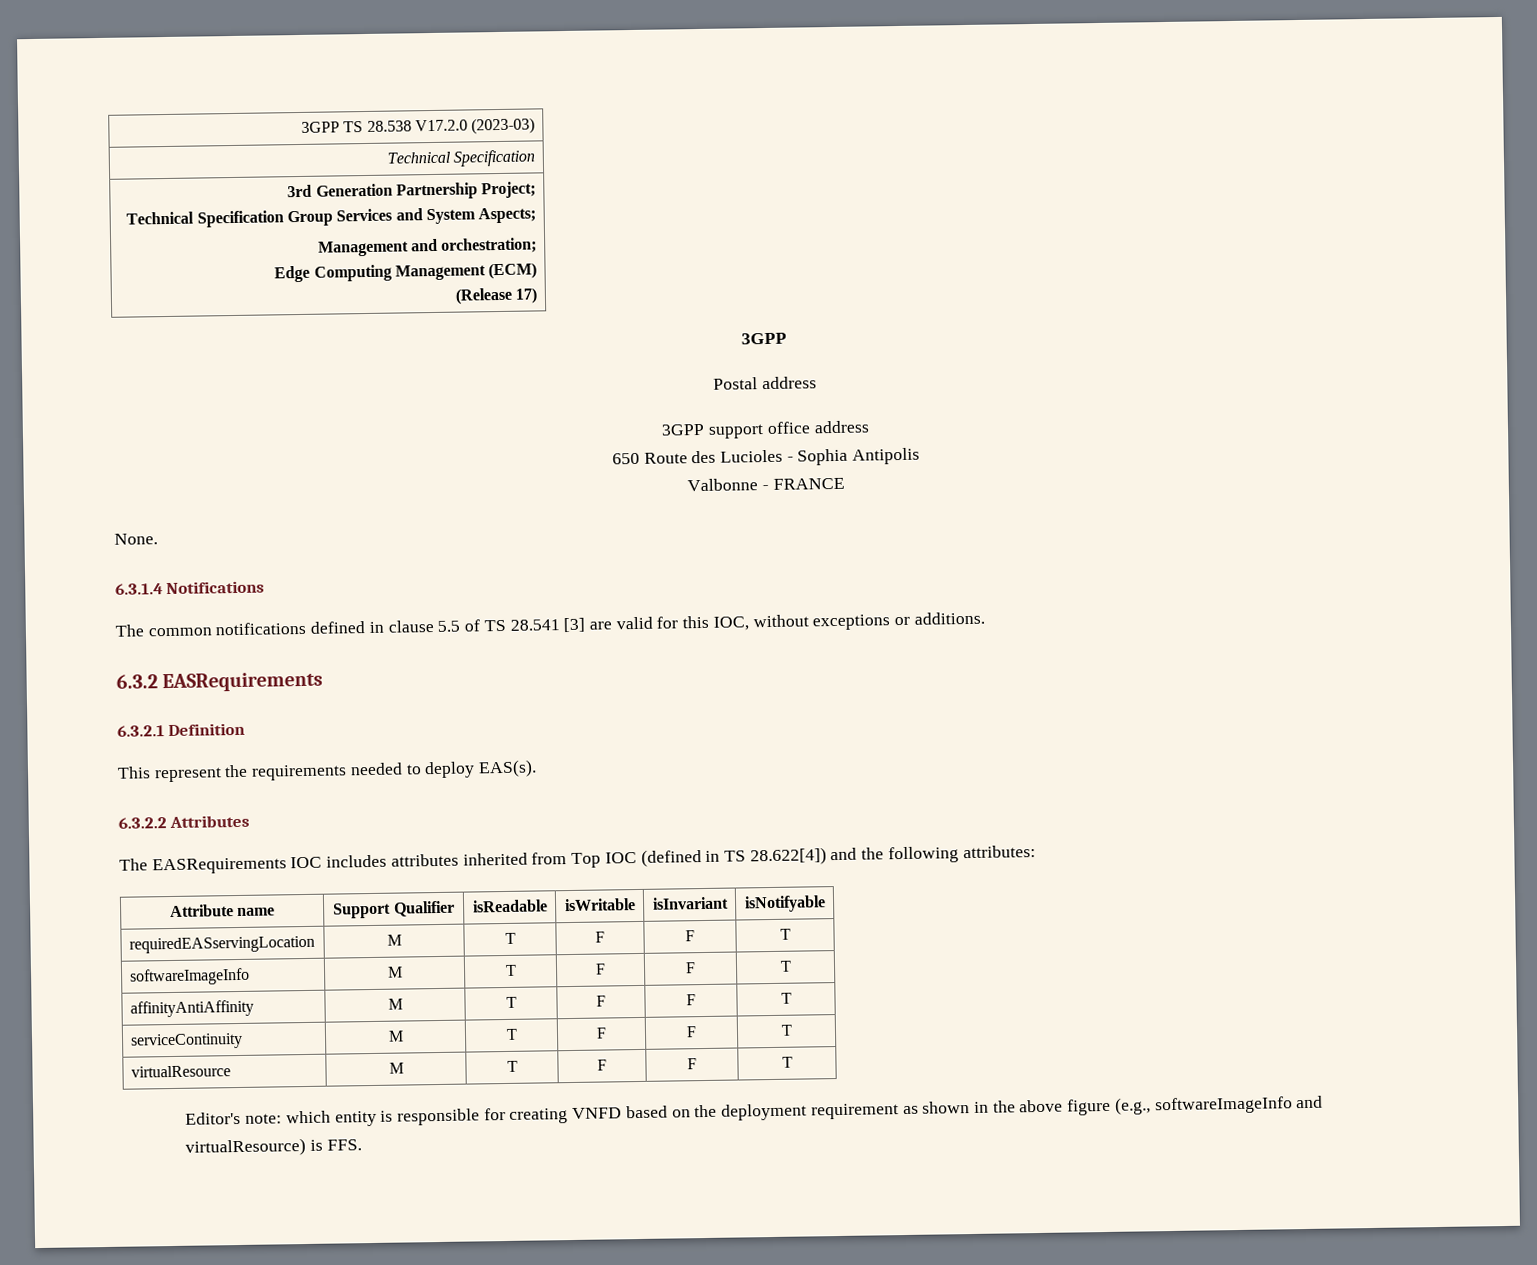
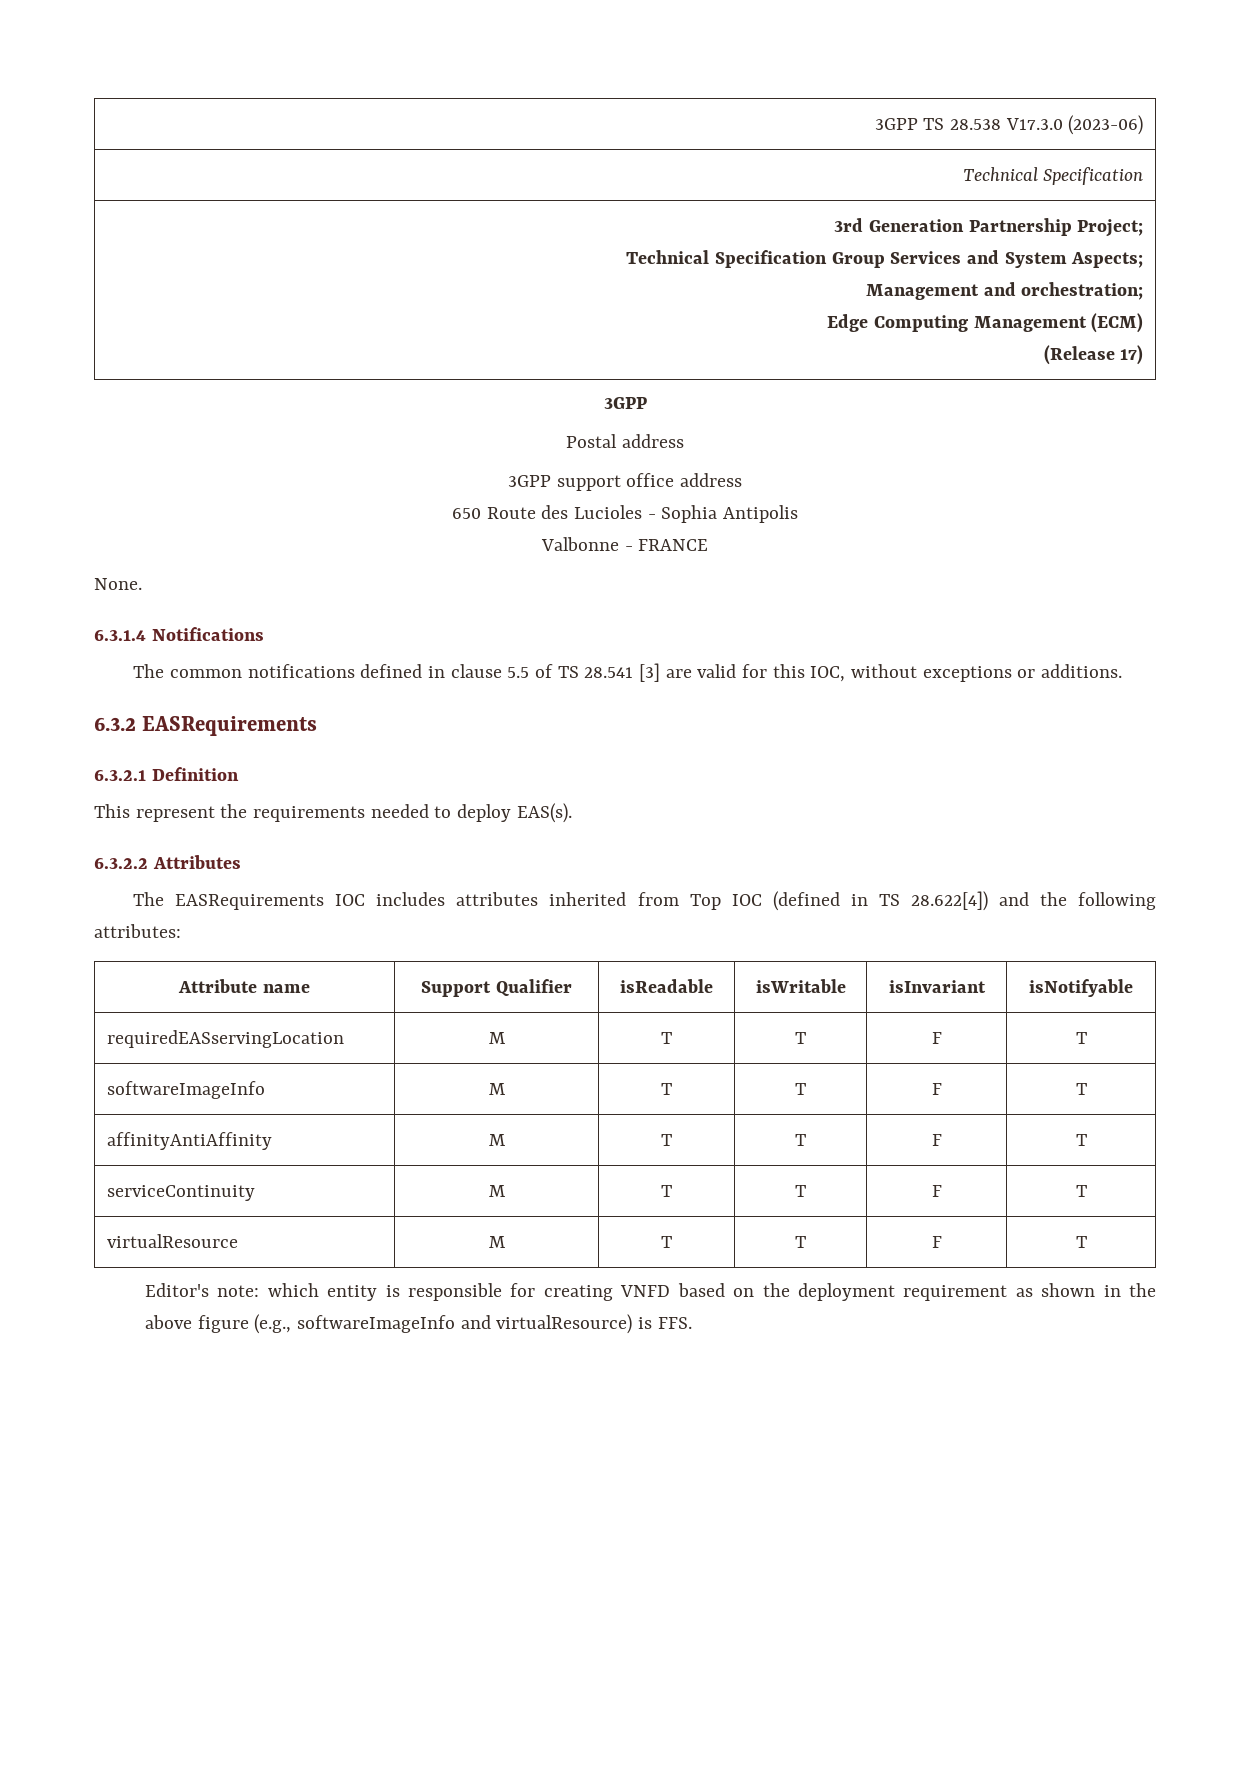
[415,117,536,135] V17.2.0 (2023-03) -> [1005,115,1144,135] V17.3.0 (2023-06)
[595,931,605,943] F -> [795,1032,806,1044] T
[595,963,606,975] F -> [795,1083,806,1095] T
[596,995,606,1007] F -> [795,1134,806,1146] T
[596,1027,607,1039] F -> [795,1185,806,1197] T
[597,1059,607,1071] F -> [795,1236,806,1248] T

